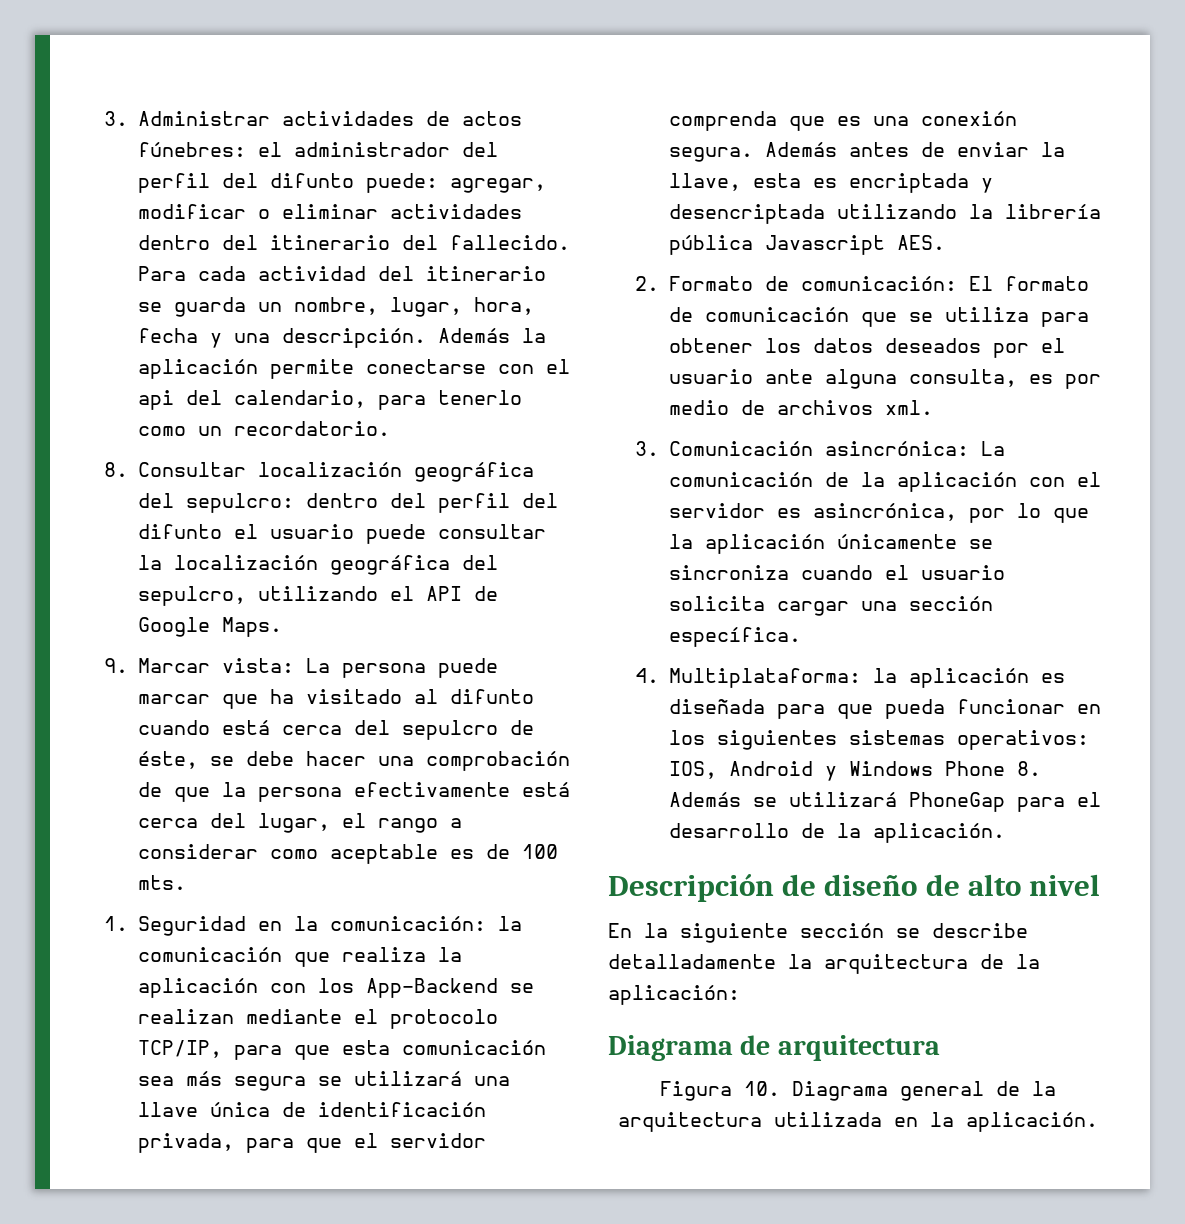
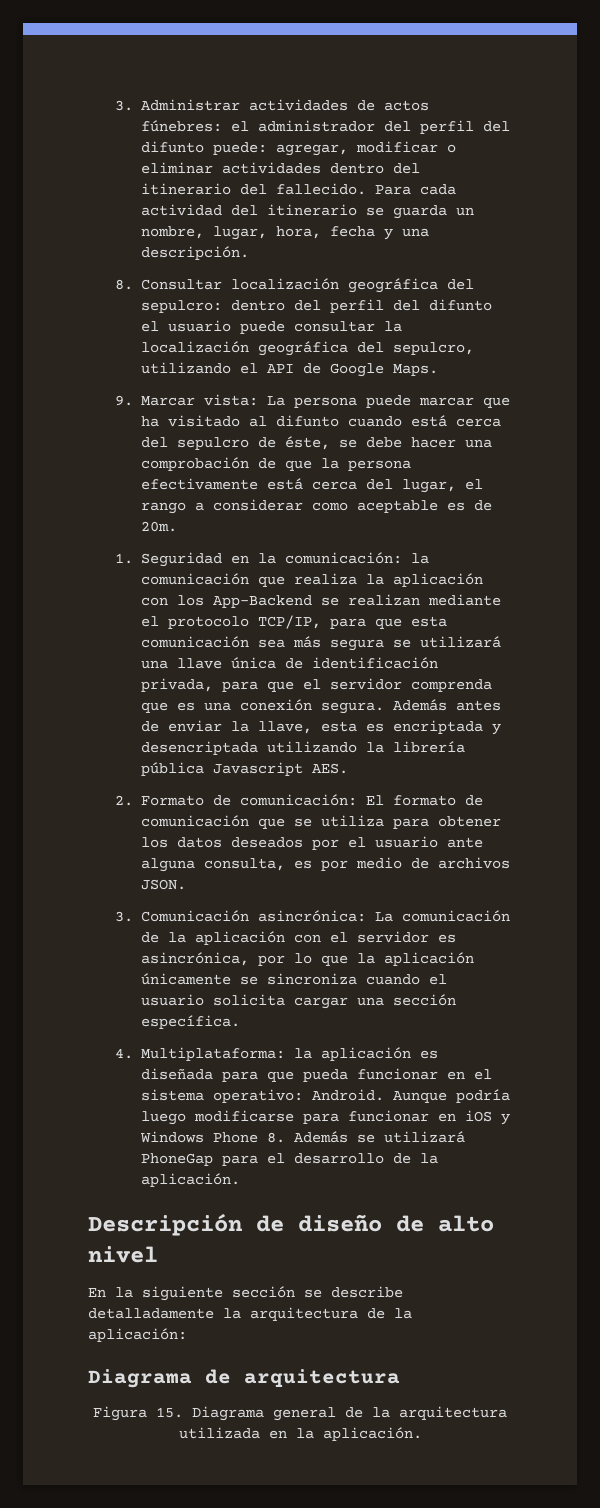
[437,328,546,343] [137,359,570,379] [137,390,522,410] [137,421,390,436] Además la aplicación permite conectarse con el api del calendario, para tenerlo como un recordatorio. -> (250, 253) none
[521,844,558,859] [137,875,186,890] 100 mts. -> [141,521,178,532] 20m.
[884,400,933,415] xml. -> [141,879,187,890] JSON.
[668,730,1089,750] [668,761,813,779] los siguientes sistemas operativos: IOS, Android -> [474,1069,493,1080] [141,1089,511,1103] [141,1110,493,1125] el sistema operativo: Android. Aunque podría luego modificarse para funcionar en iOS
[744,1081,780,1096] 10. -> [156,1407,183,1418] 15.

